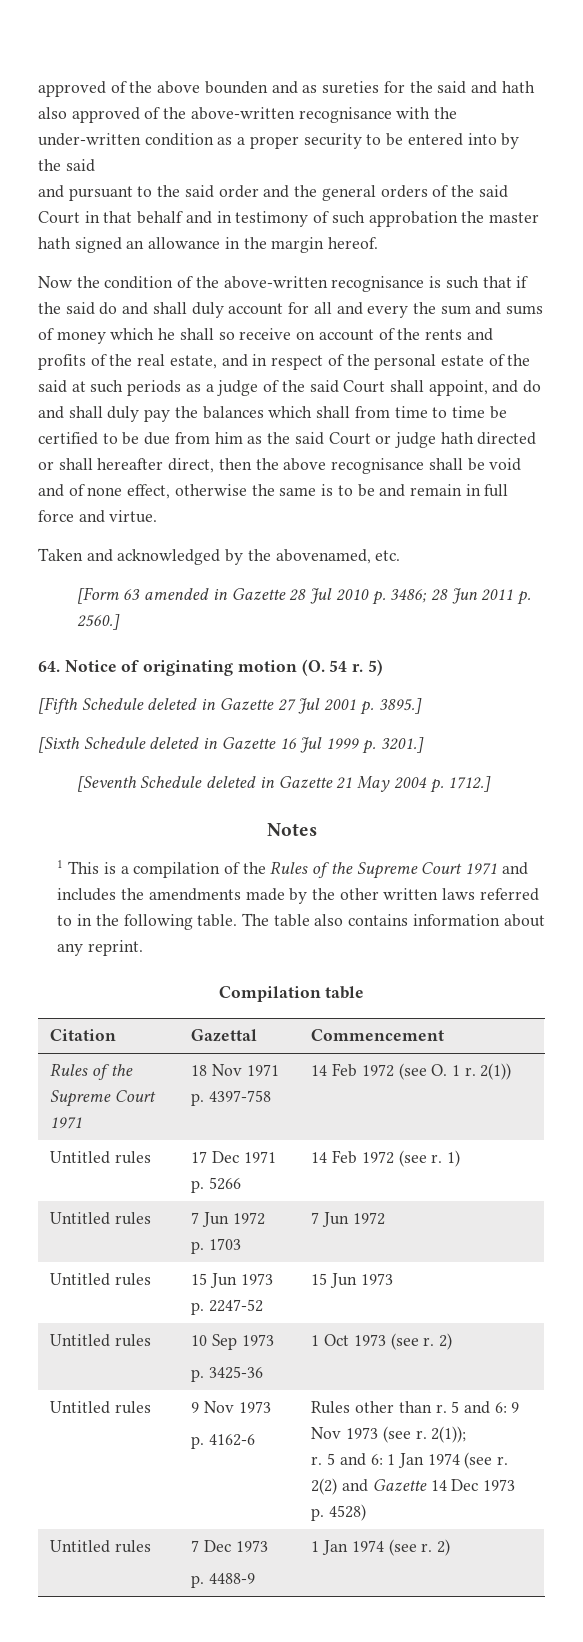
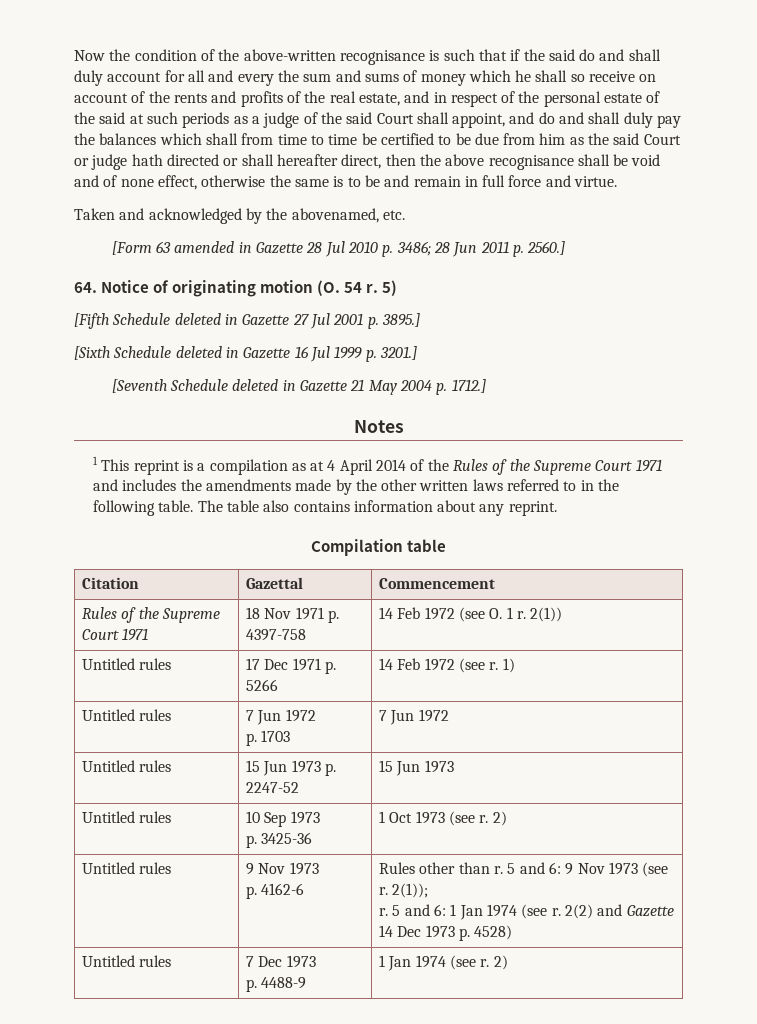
[38,81,535,97] [38,107,458,123] [38,133,520,149] [38,159,95,172] [38,185,508,201] [38,211,539,227] [38,237,379,253] approved of the above bounden and as sureties for the said and hath also approved of the above-written recognisance with the under-written condition as a proper security to be entered into by the said // and pursuant to the said order and the general orders of the said Court in that behalf and in testimony of such approbation the master hath signed an allowance in the margin hereof. // -> (74, 55) none
(100, 867) none -> [133,460,180,475] reprint
(221, 870) none -> [291,459,407,475] as at 4 April 2014

